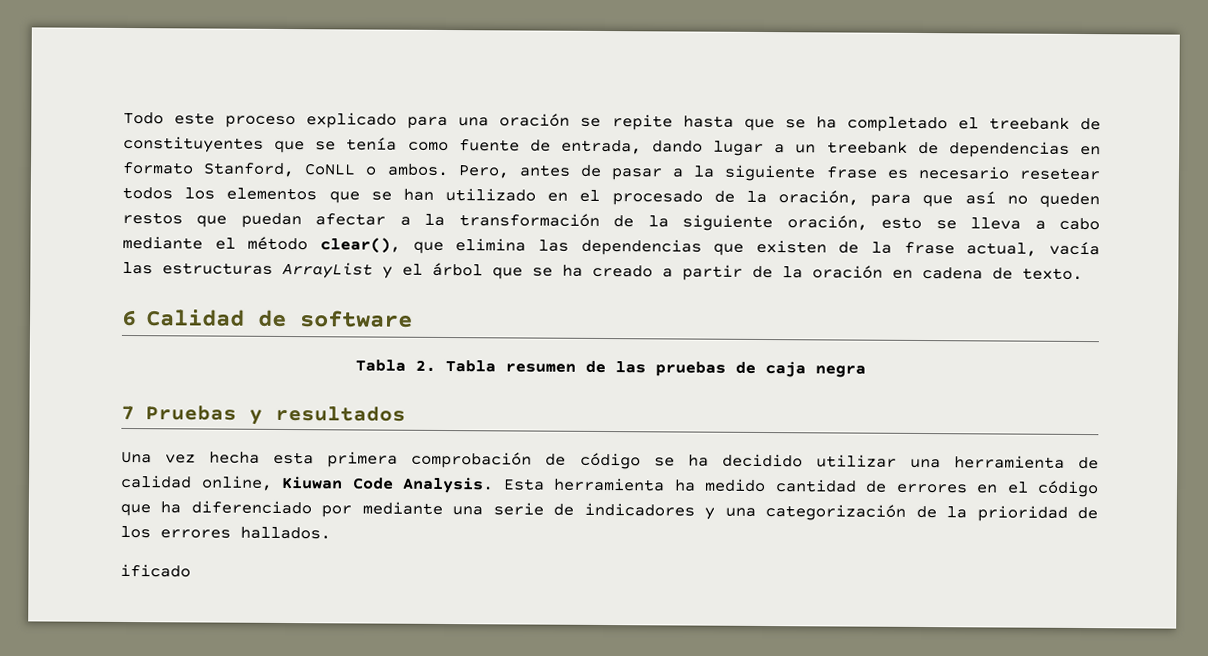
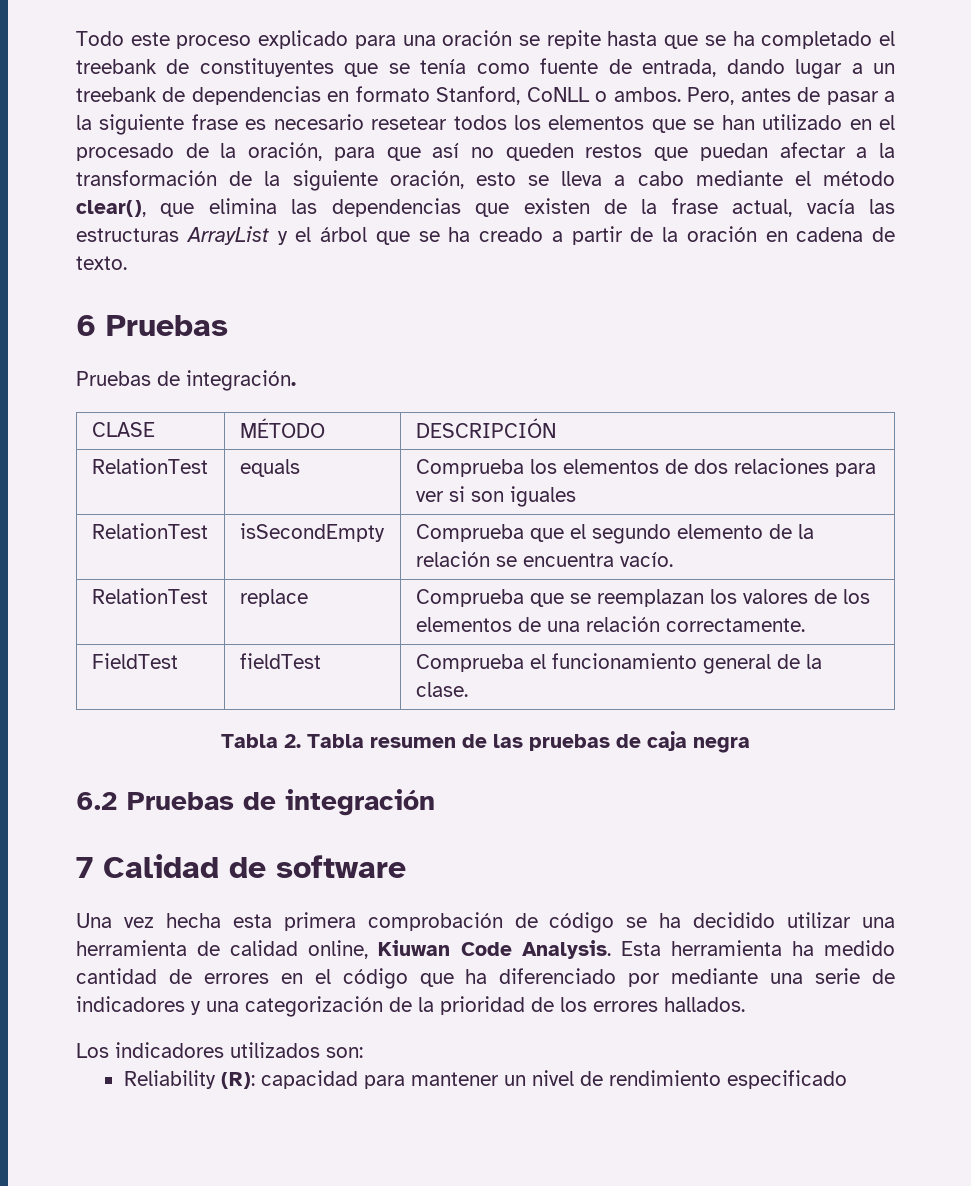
[146,309,414,328] Calidad de software -> [106,315,229,336] [76,370,296,391] [91,422,155,437] [239,418,325,438] [415,418,556,438] [91,458,208,474] [239,459,300,477] [415,458,876,477] [415,486,576,507] [91,523,208,539] [239,523,385,542] [415,524,814,544] [415,551,673,567] [91,588,208,604] [239,589,308,607] [415,589,870,607] [415,616,805,632] [91,653,178,669] [239,653,321,669] [415,653,822,674] [415,682,468,697] Pruebas // Pruebas de integración. // CLASE | MÉTODO | DESCRIPCIÓN // RelationTest | equals | Comprueba los elementos de dos relaciones para ver si son iguales // RelationTest | isSecondEmpty | Comprueba que el segundo elemento de la relación se encuentra vacío. // RelationTest | replace | Comprueba que se reemplazan los valores de los elementos de una relación correctamente. // FieldTest | fieldTest | Comprueba el funcionamiento general de la clase.
[121,405,407,425] 7 Pruebas y resultados -> [76,789,436,816] [76,854,407,878] 6.2 Pruebas de integración // 7 Calidad de software
[120,563,191,578] ificado -> [76,1042,363,1058] [123,1070,847,1089] Los indicadores utilizados son: // Reliability (R): capacidad para mantener un nivel de rendimiento especificado

